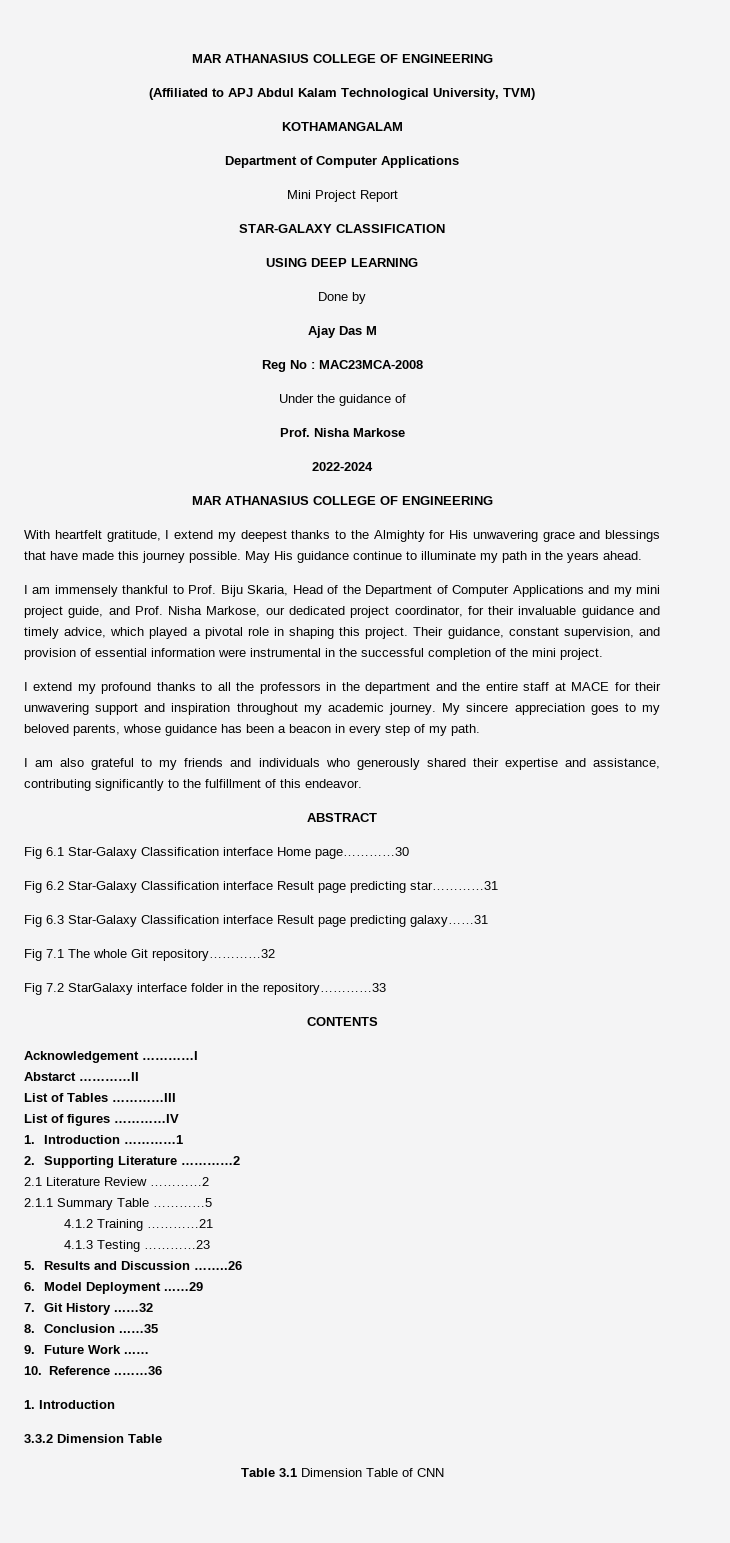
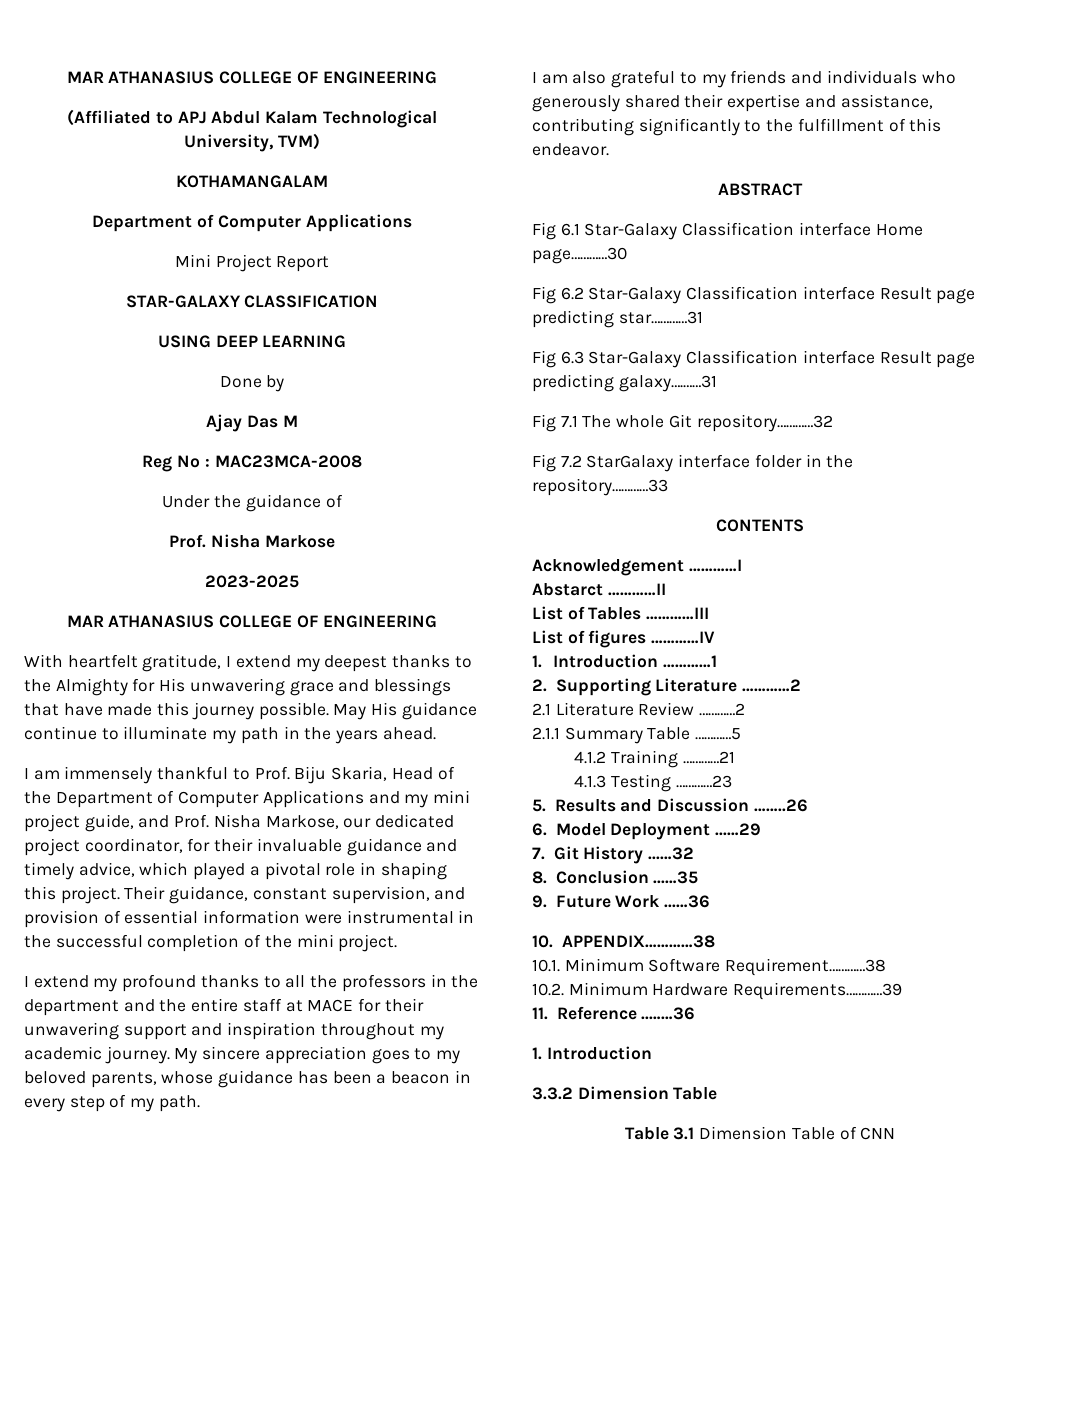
[312,462,373,471] 2022-2024 -> [205,575,299,588] 2023-2025
[410,915,488,927] galaxy……31 -> [618,375,717,392] galaxy….……31
[124,1352,150,1354] [24,1366,42,1375] ...… // 10. -> [664,895,711,908] [532,935,715,948] [532,958,887,976] [532,982,903,1000] [532,1007,548,1020] ...…36 // 10. APPENDIX…………38 // 10.1. Minimum Software Requirement…………38 // 10.2. Minimum Hardware Requirements…………39 // 11.

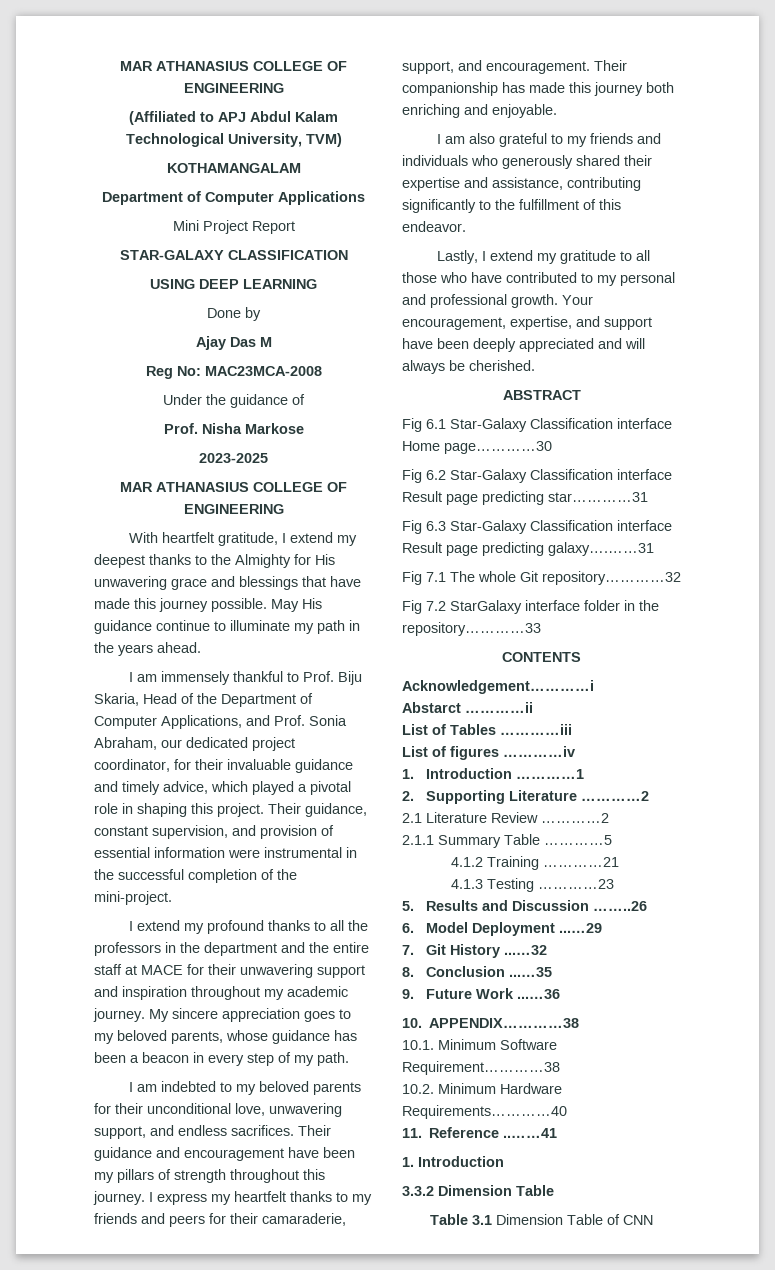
[177,455,210,468] No : -> [176,366,201,376] No:
[262,790,471,808] [24,814,339,832] Applications and my mini project guide, and Prof. Nisha Markose, -> [161,715,347,729] [94,737,157,750] Applications, and Prof. Sonia Abraham,
[296,934,398,952] mini project. -> [94,891,172,905] mini-project.
(200, 1103) none -> [128,1081,361,1095] [94,1103,342,1117] [94,1125,331,1139] [94,1147,355,1161] [94,1169,325,1183] [93,1191,372,1205] [94,1213,346,1227] [402,60,627,74] [402,82,674,96] [402,104,557,118] // I am indebted to my beloved parents for their unconditional love, unwavering support, and endless sacrifices. Their guidance and encouragement have been my pillars of strength throughout this journey. I express my heartfelt thanks to my friends and peers for their camaraderie, support, and encouragement. Their companionship has made this journey both enriching and enjoyable.
(609, 149) none -> [436,250,650,264] [402,272,675,286] [402,294,593,308] [402,316,652,330] [402,338,645,352] [402,360,535,374] // Lastly, I extend my gratitude to all those who have contributed to my personal and professional growth. Your encouragement, expertise, and support have been deeply appreciated and will always be cherished.
[532,559,742,576] Acknowledgement …………I -> [402,680,594,694] Acknowledgement…………i
[607,583,666,596] …………II -> [465,702,533,713] …………ii
[646,607,710,620] …………III -> [500,724,572,735] …………iii
[651,631,716,644] …………IV -> [503,746,575,757] …………iv
[733,982,903,1000] Requirements…………39 -> [402,1105,567,1119] Requirements…………40
[641,1007,696,1020] ..……36 -> [503,1128,558,1138] ..……41

